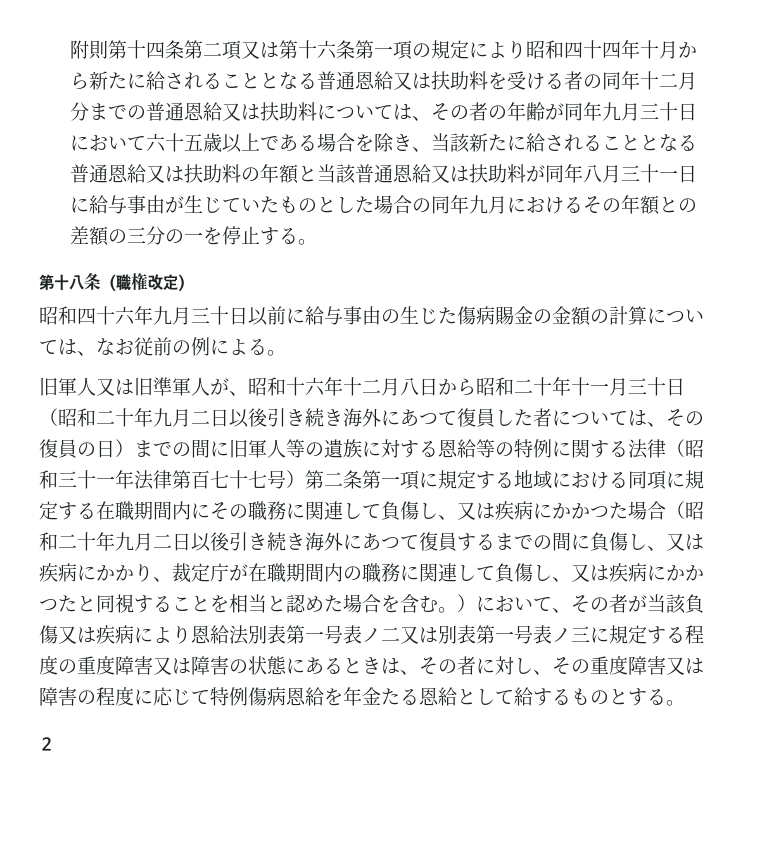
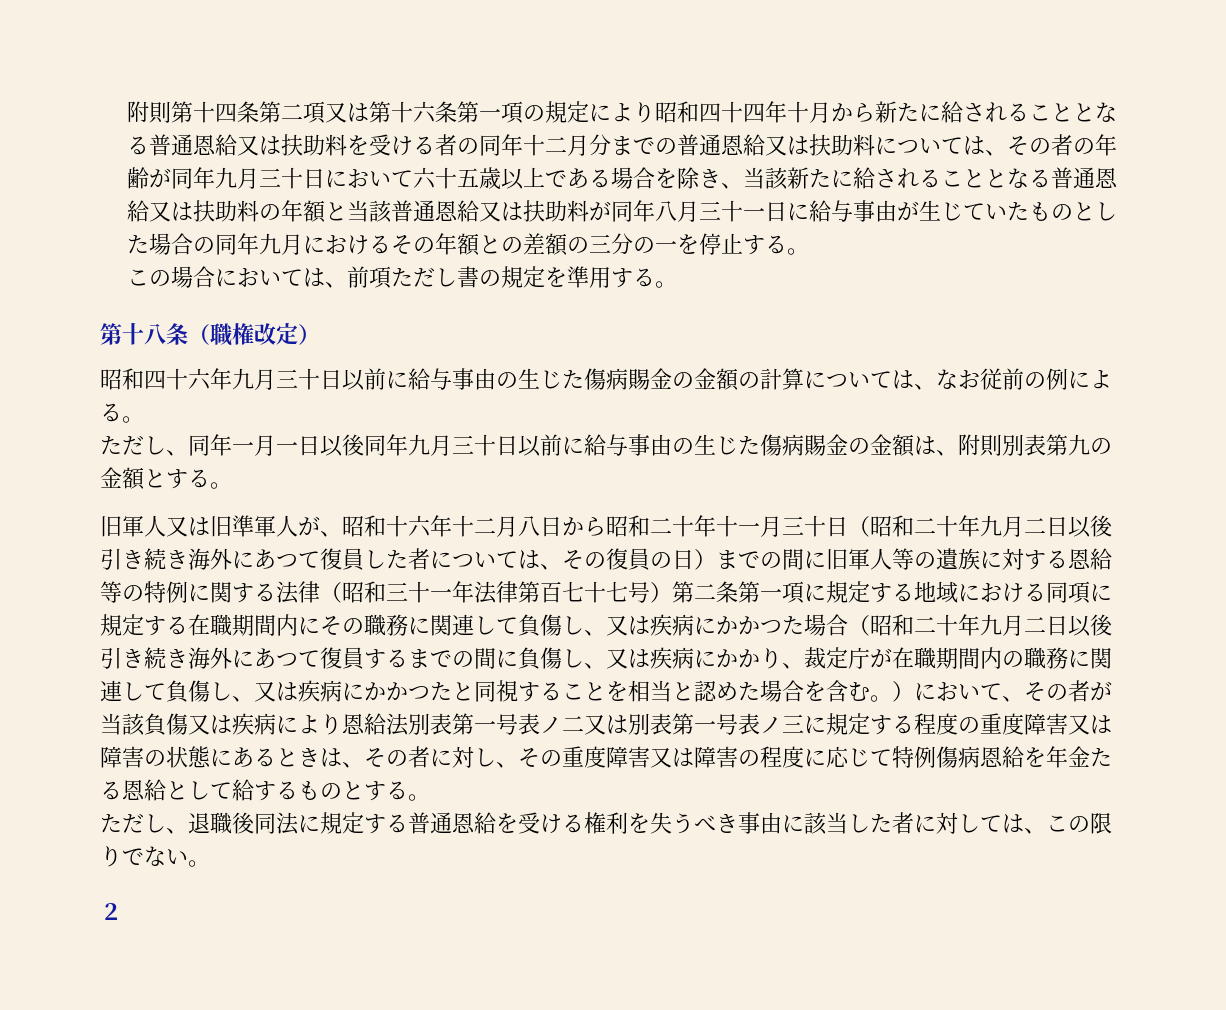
(317, 242) none -> [127,266,678,289] // この場合においては、前項ただし書の規定を準用する。
(286, 353) none -> [100,434,1112,457] [100,467,232,490] // ただし、同年一月一日以後同年九月三十日以前に給与事由の生じた傷病賜金の金額は、附則別表第九の金額とする。
(685, 703) none -> [100,812,1112,835] [100,846,210,867] // ただし、退職後同法に規定する普通恩給を受ける権利を失うべき事由に該当した者に対しては、この限りでない。

